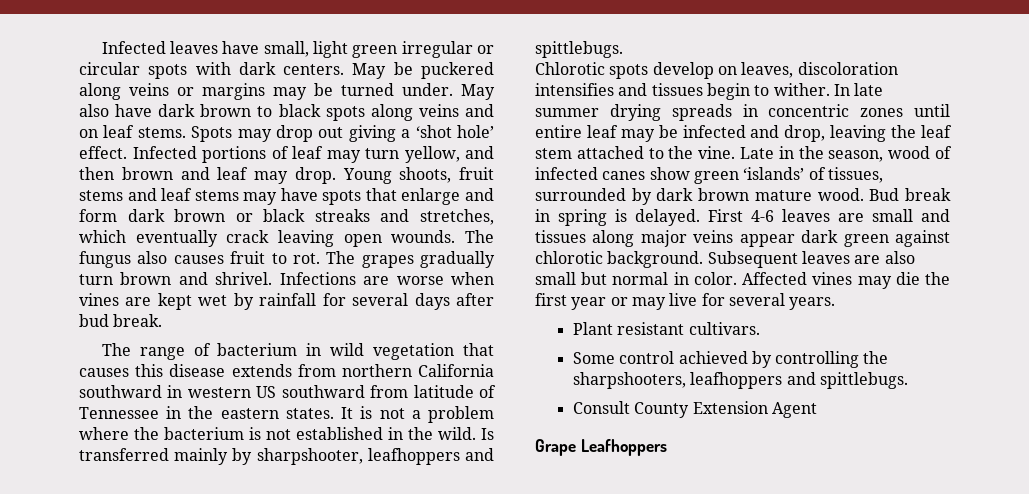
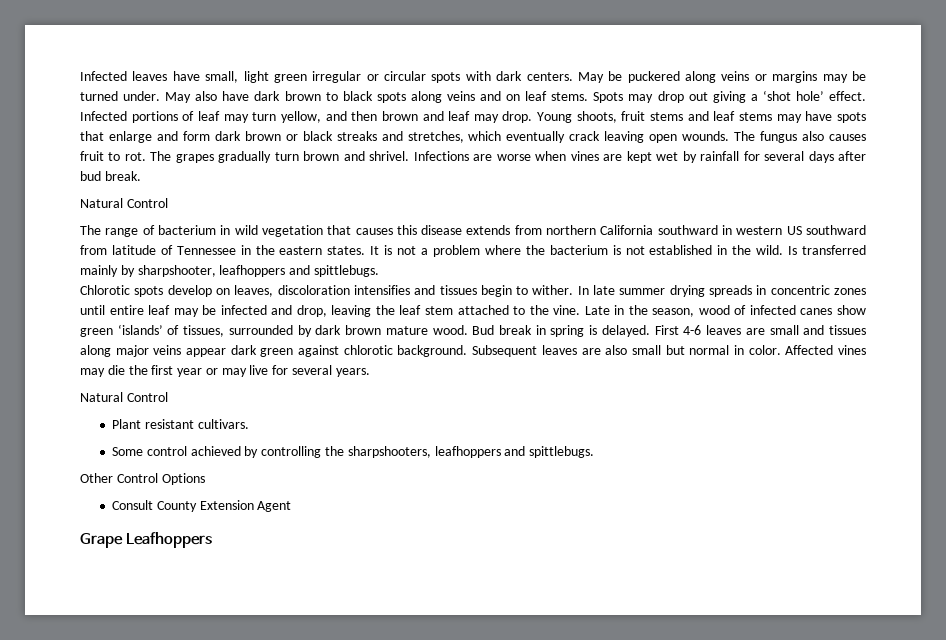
(163, 320) none -> [80,198,168,208] // Natural Control
(836, 303) none -> [80,392,168,402] // Natural Control
(908, 380) none -> [80,473,205,485] // Other Control Options

